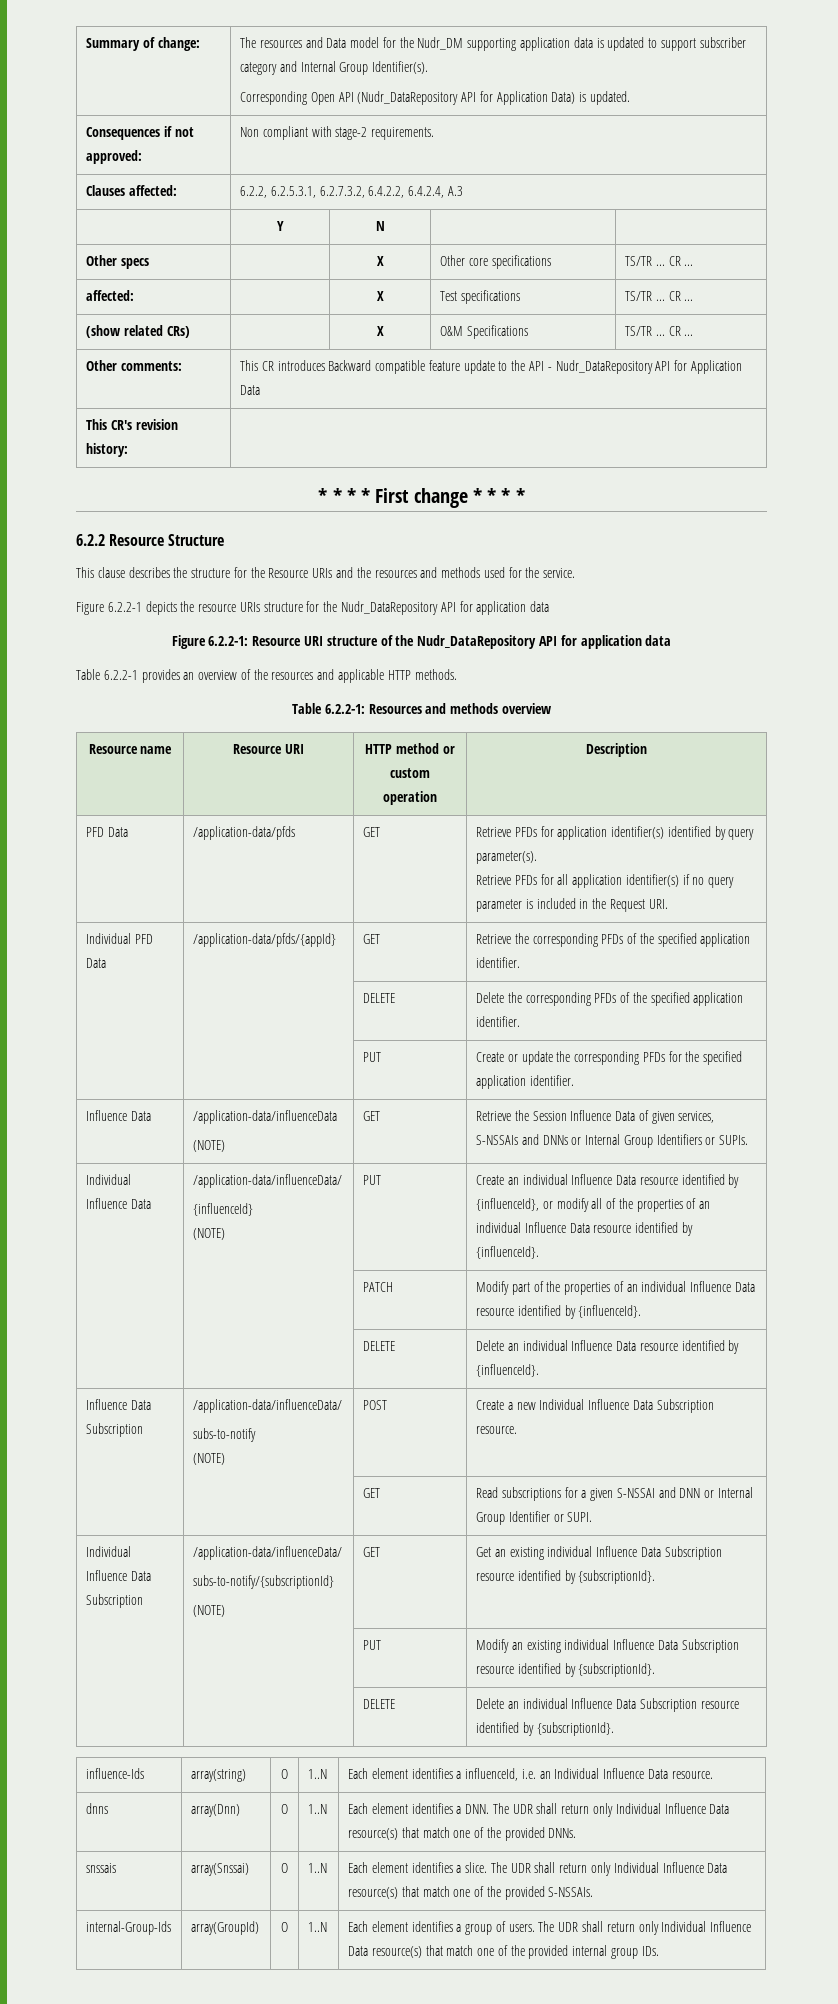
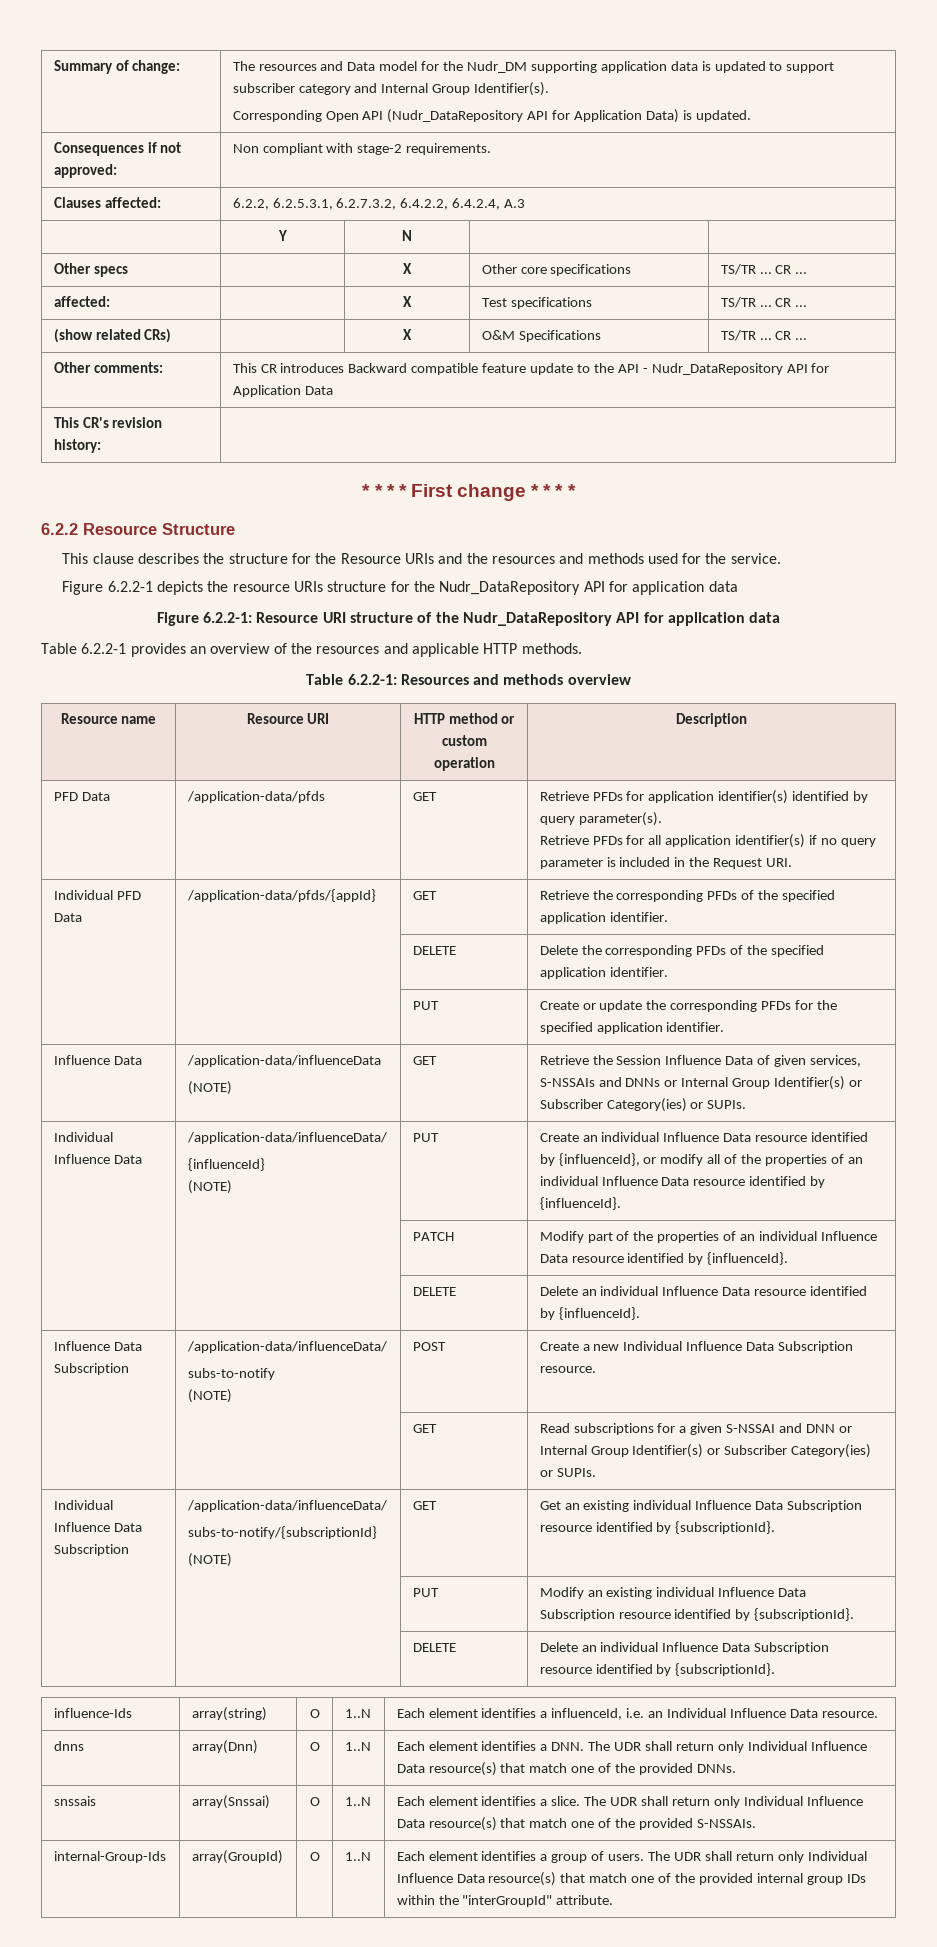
[656,1134,702,1145] Identifiers -> [774,1076,862,1090] [539,1098,687,1112] Identifier(s) or Subscriber Category(ies)
[508,1511,593,1522] Identifier or SUPI. -> [632,1444,872,1458] [539,1468,596,1477] Identifier(s) or Subscriber Category(ies) or SUPIs.
[641,1946,659,1956] IDs. -> [846,1874,866,1883] [396,1895,614,1907] IDs within the "interGroupId" attribute.

